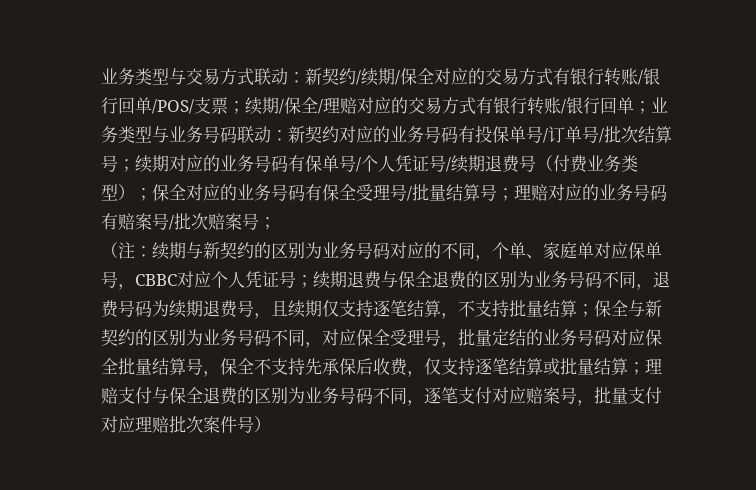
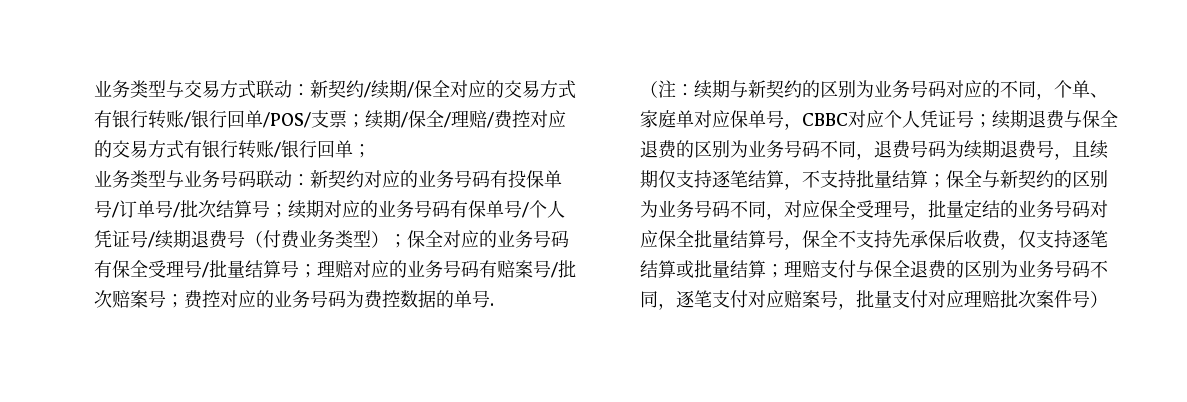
(357, 105) none -> [487,110,531,129] /费控
(651, 107) none -> (372, 151) //
(276, 223) none -> [184,290,495,309] 费控对应的业务号码为费控数据的单号.

